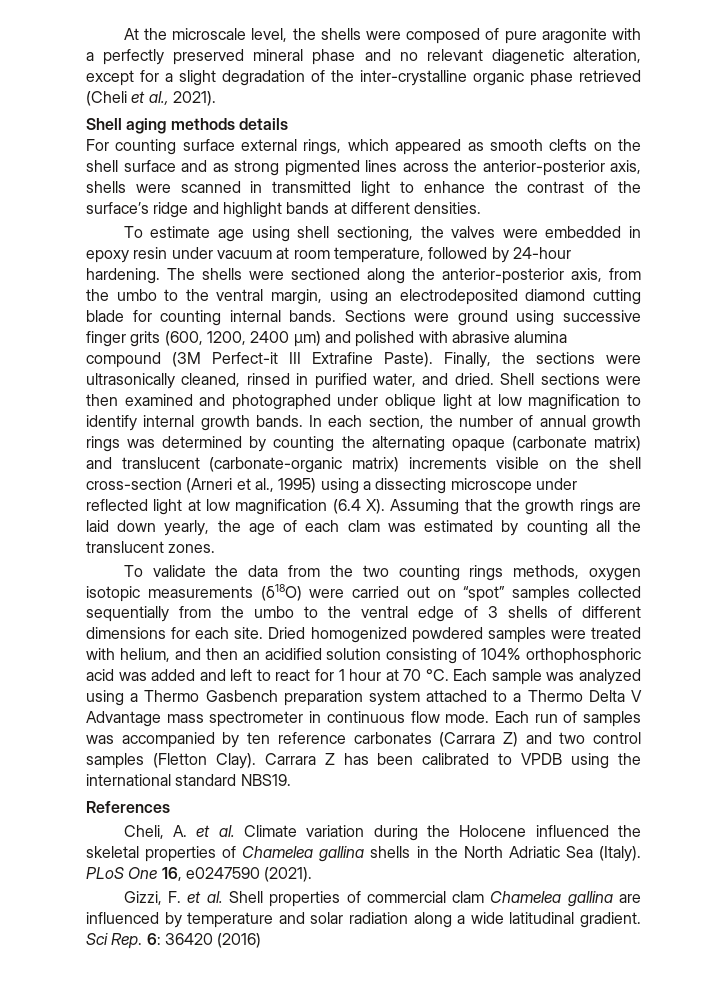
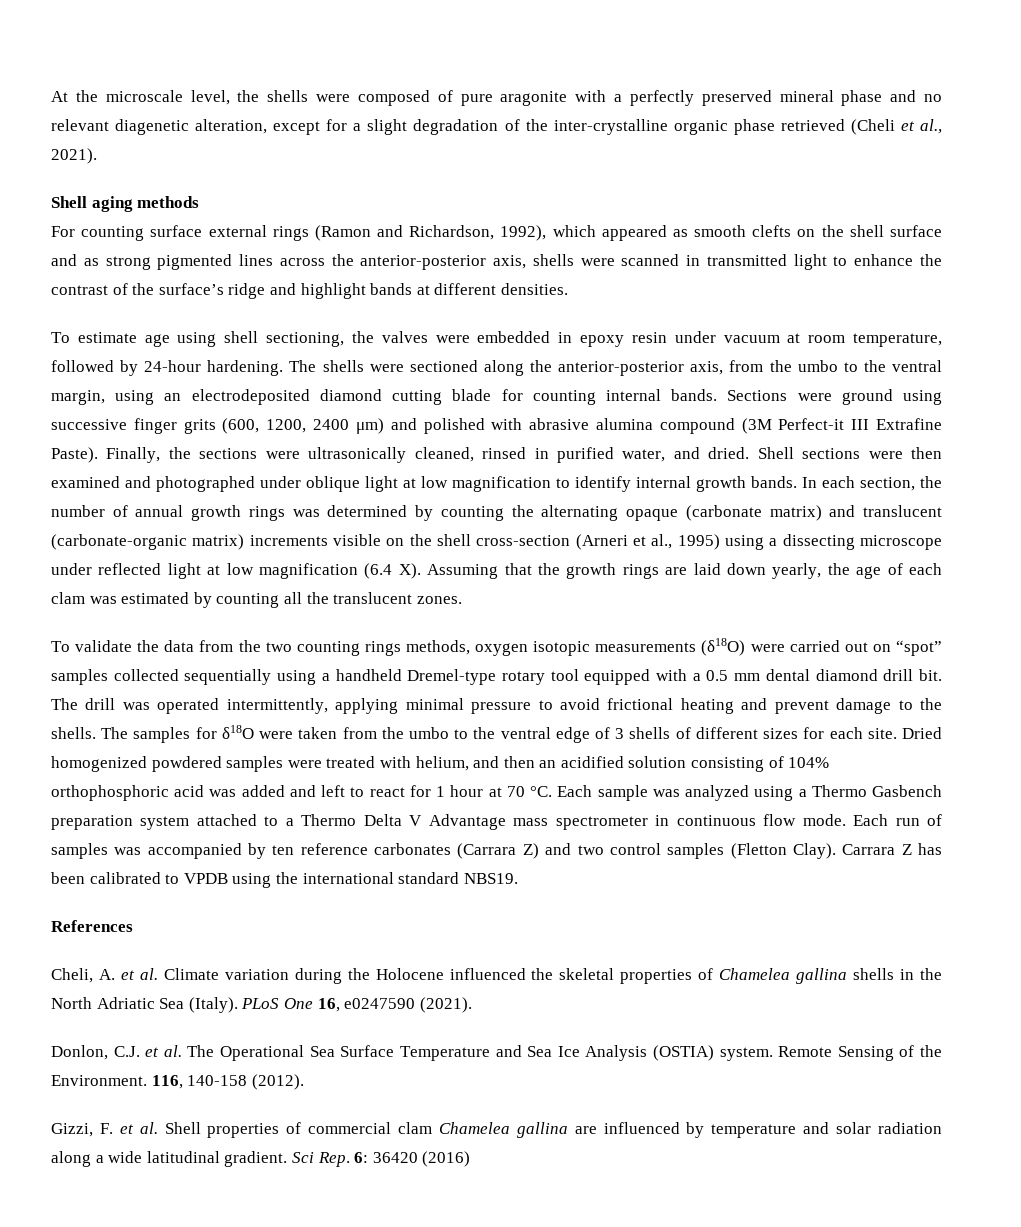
[238,118,288,130] details -> (200, 202) none
[303,139,342,155] rings, -> [272,225,547,241] rings (Ramon and Richardson, 1992),
(169, 614) none -> [277,669,943,685] [51,698,942,714] [51,725,338,743] using a handheld Dremel-type rotary tool equipped with a 0.5 mm dental diamond drill bit. The drill was operated intermittently, applying minimal pressure to avoid frictional heating and prevent damage to the shells. The samples for δ18O were taken
[86,627,166,639] dimensions -> [763,728,799,739] sizes
(313, 874) none -> [51,1045,942,1061] [51,1074,304,1090] // Donlon, C.J. et al. The Operational Sea Surface Temperature and Sea Ice Analysis (OSTIA) system. Remote Sensing of the Environment. 116, 140-158 (2012).

